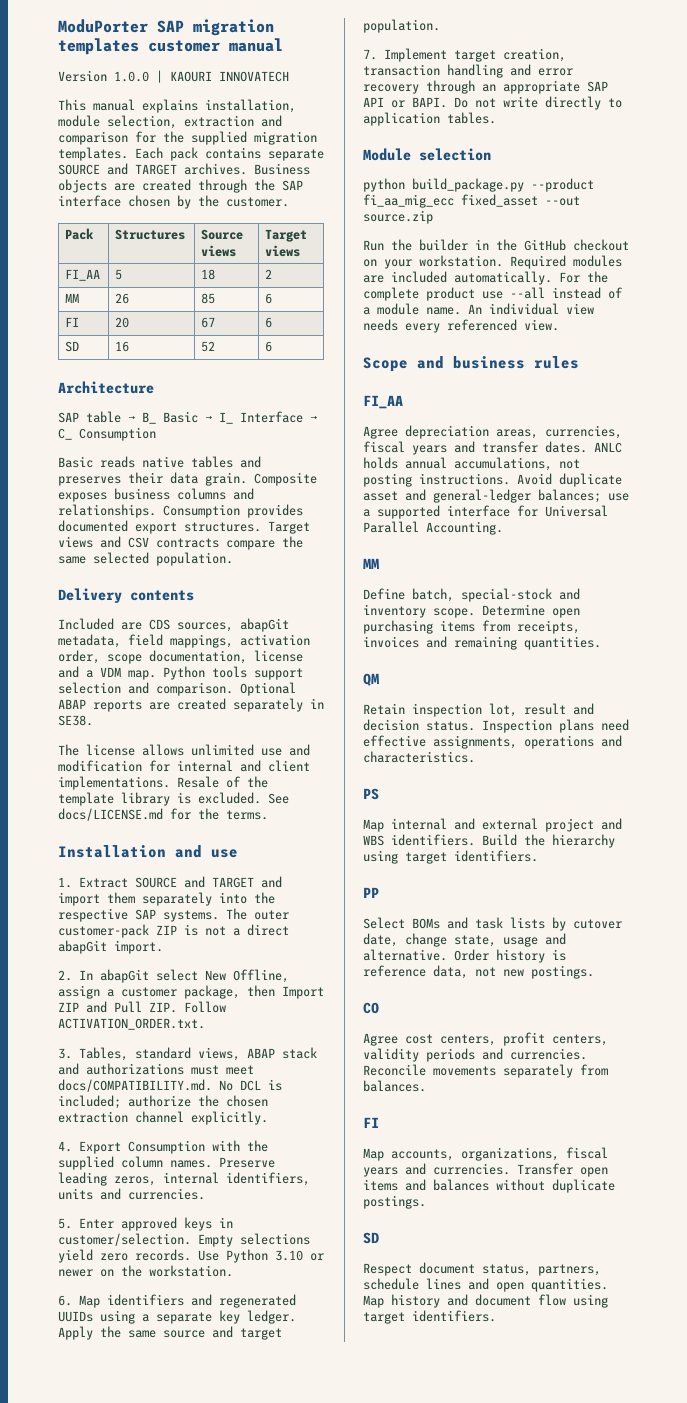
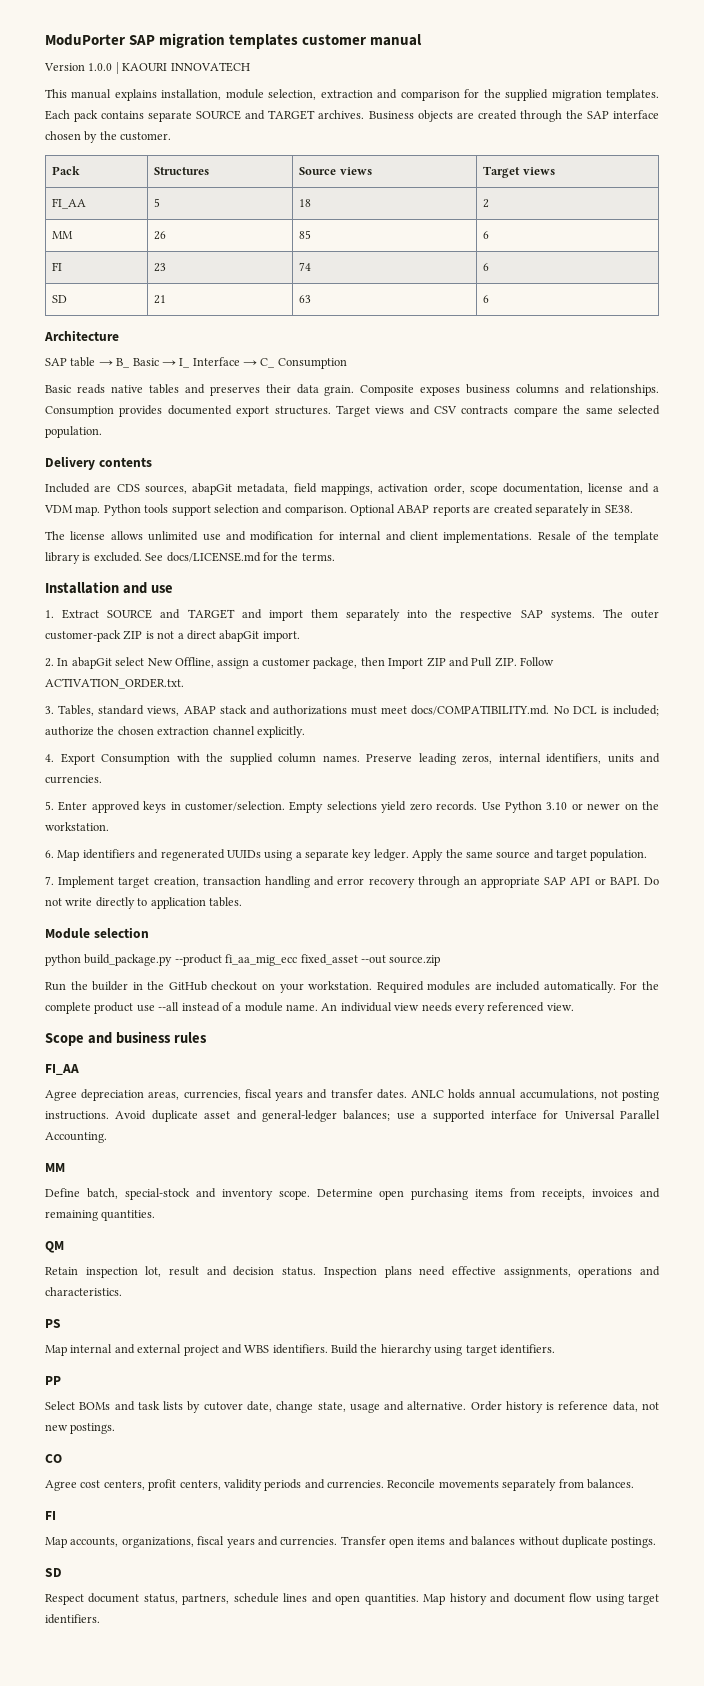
[115,317,130,328] [201,317,216,328] 20 | 67 -> [154,263,167,272] [299,262,312,271] 23 | 74
[115,341,130,352] [201,341,216,352] 16 | 52 -> [154,295,167,304] [299,295,312,303] 21 | 63

